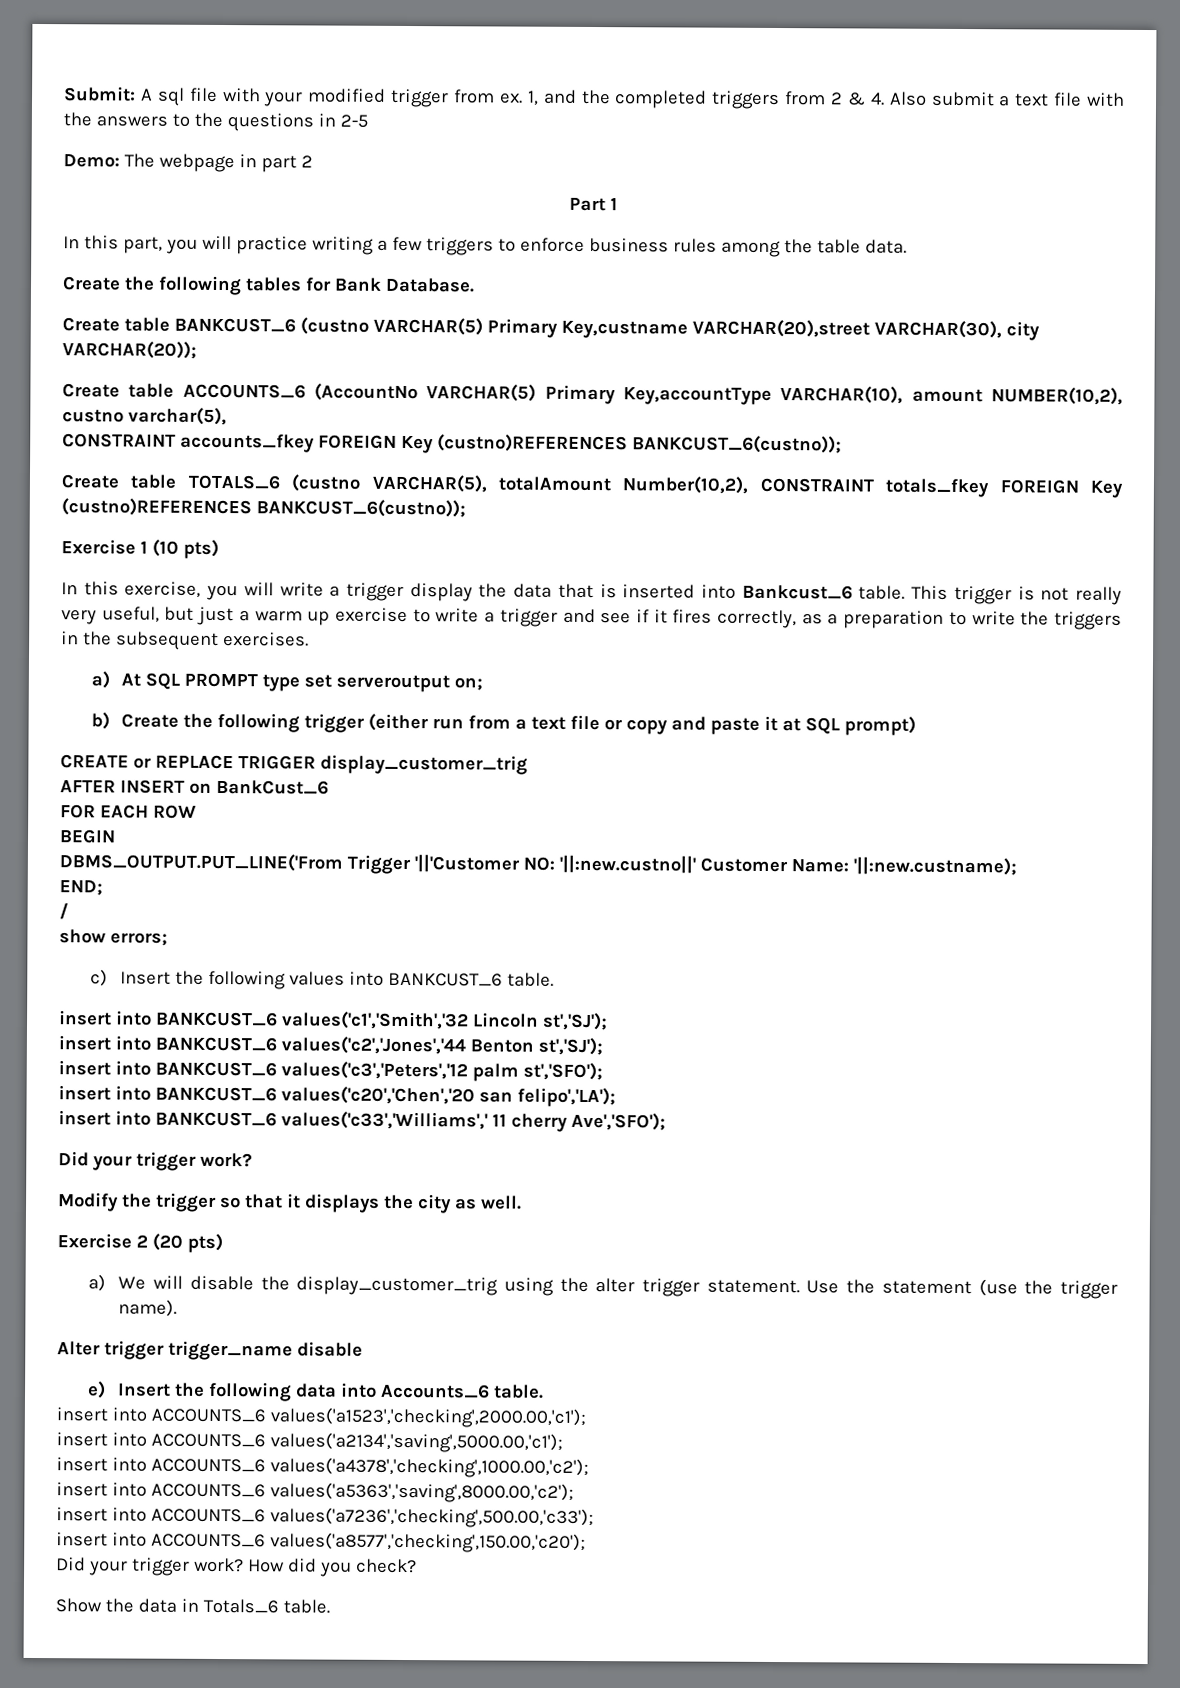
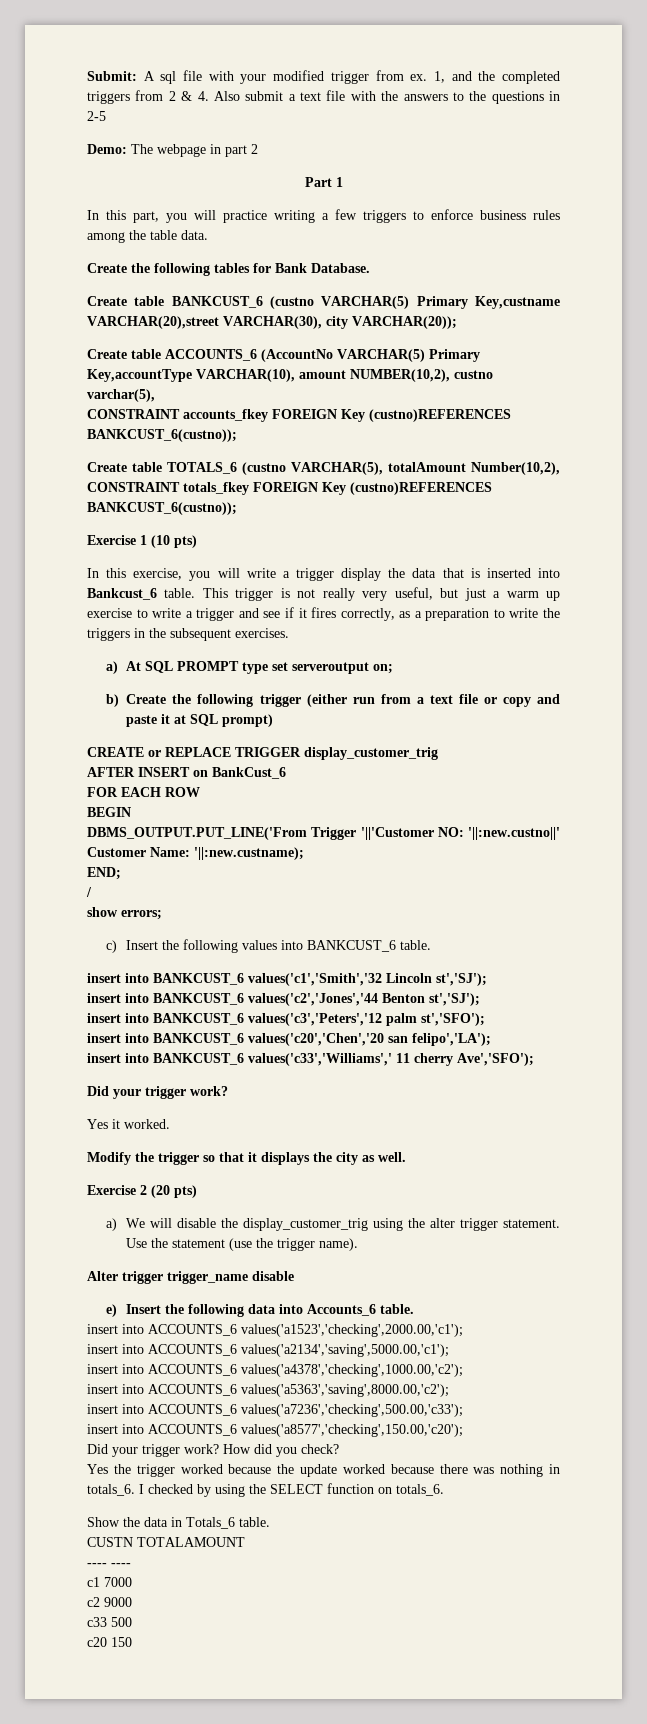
(253, 1160) none -> [87,1119,170,1129] // Yes it worked.
(417, 1566) none -> [87,1464,560,1477] [87,1483,444,1497] // Yes the trigger worked because the update worked because there was nothing in totals_6. I checked by using the SELECT function on totals_6.
(330, 1606) none -> [87,1537,245,1547] [87,1563,131,1567] [87,1577,132,1587] [87,1597,132,1607] [87,1617,132,1627] [87,1637,132,1647] // CUSTN TOTALAMOUNT // ---- ---- // c1 7000 // c2 9000 // c33 500 // c20 150

